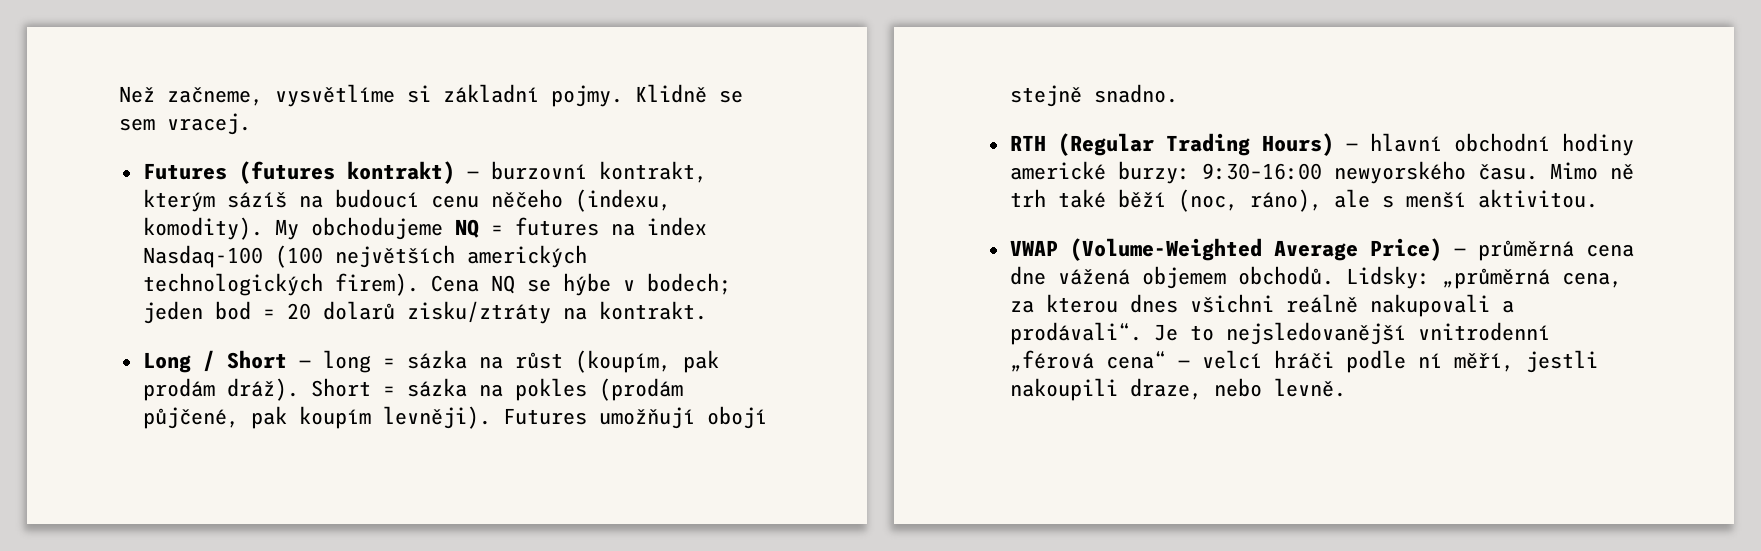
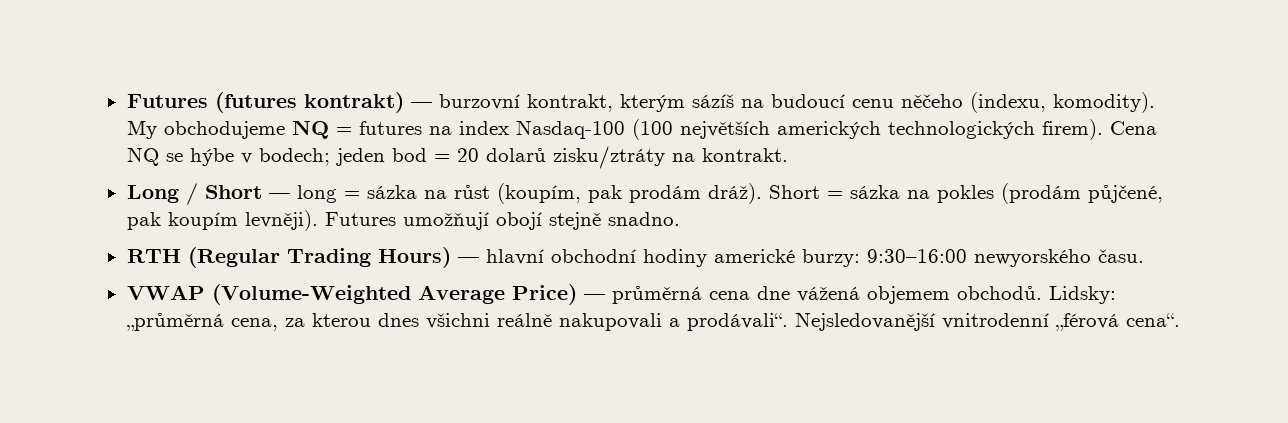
[119,84,743,107] [119,113,251,135] Než začneme, vysvětlíme si základní pojmy. Klidně se sem vracej. // -> (126, 101) none
[1549,162,1634,180] [1009,189,1598,212] Mimo ně trh také běží (noc, ráno), ale s menší aktivitou. -> (1144, 256) none
[1153,322,1550,345] [1009,350,1598,373] [1009,378,1346,401] Je to nejsledovanější vnitrodenní „férová cena“ — velcí hráči podle ní měří, jestli nakoupili draze, nebo levně. -> [794,312,1180,332] Nejsledovanější vnitrodenní „férová cena“.

